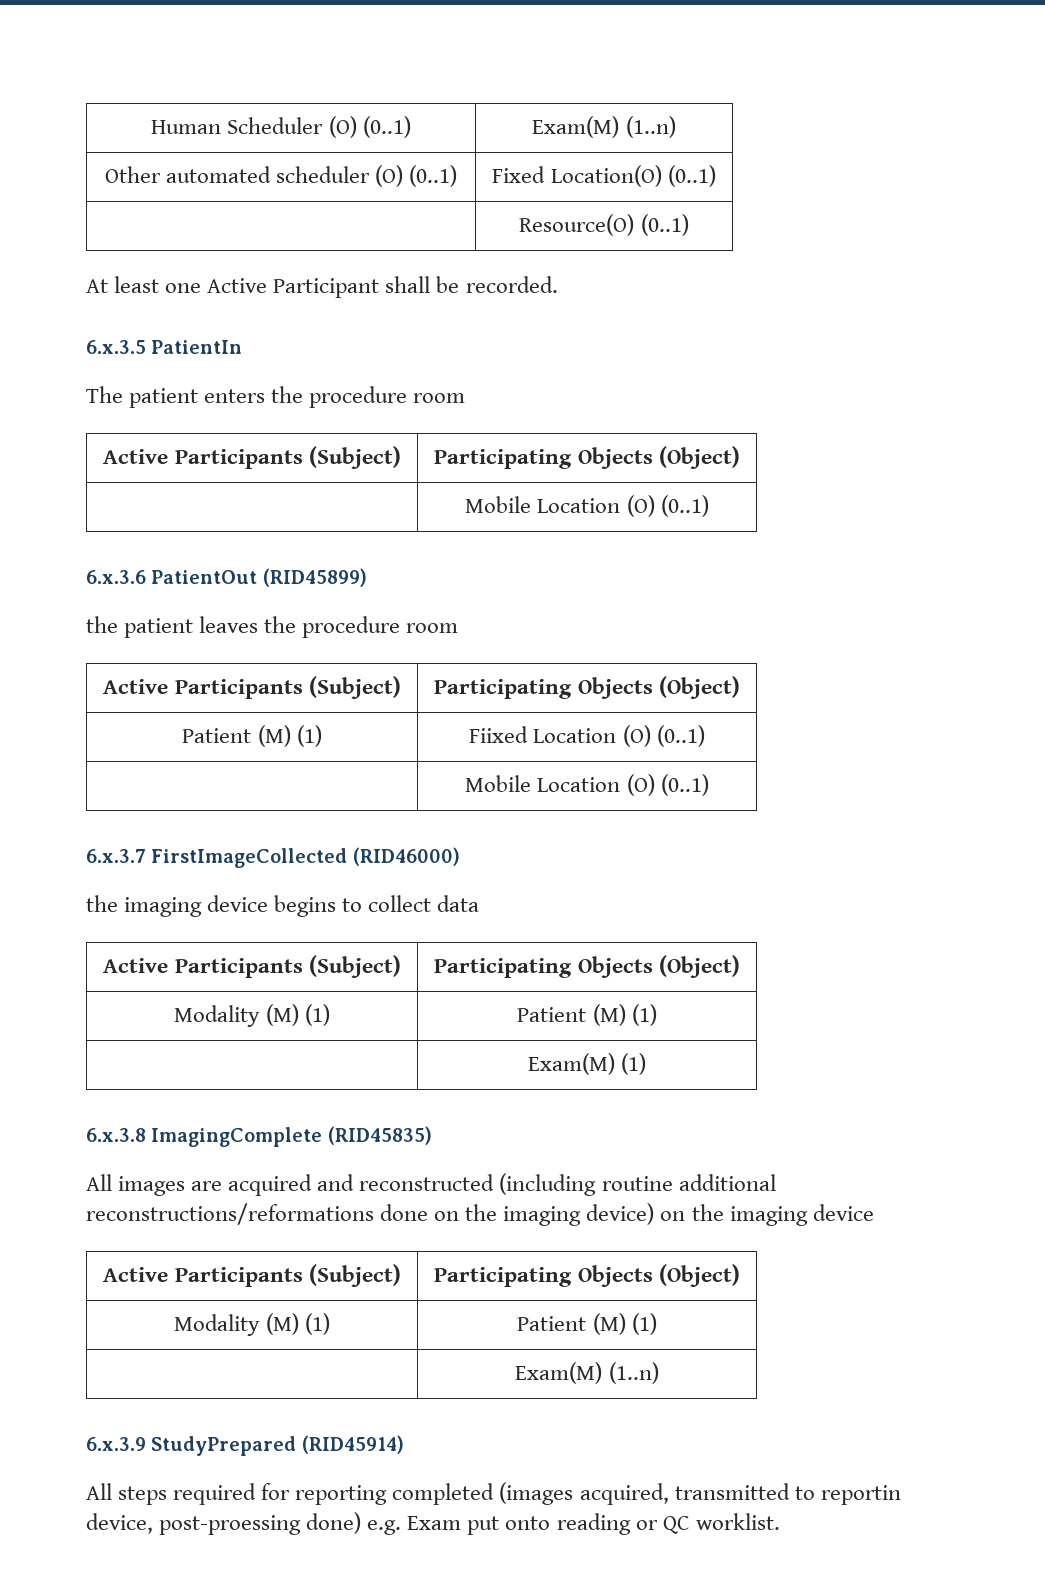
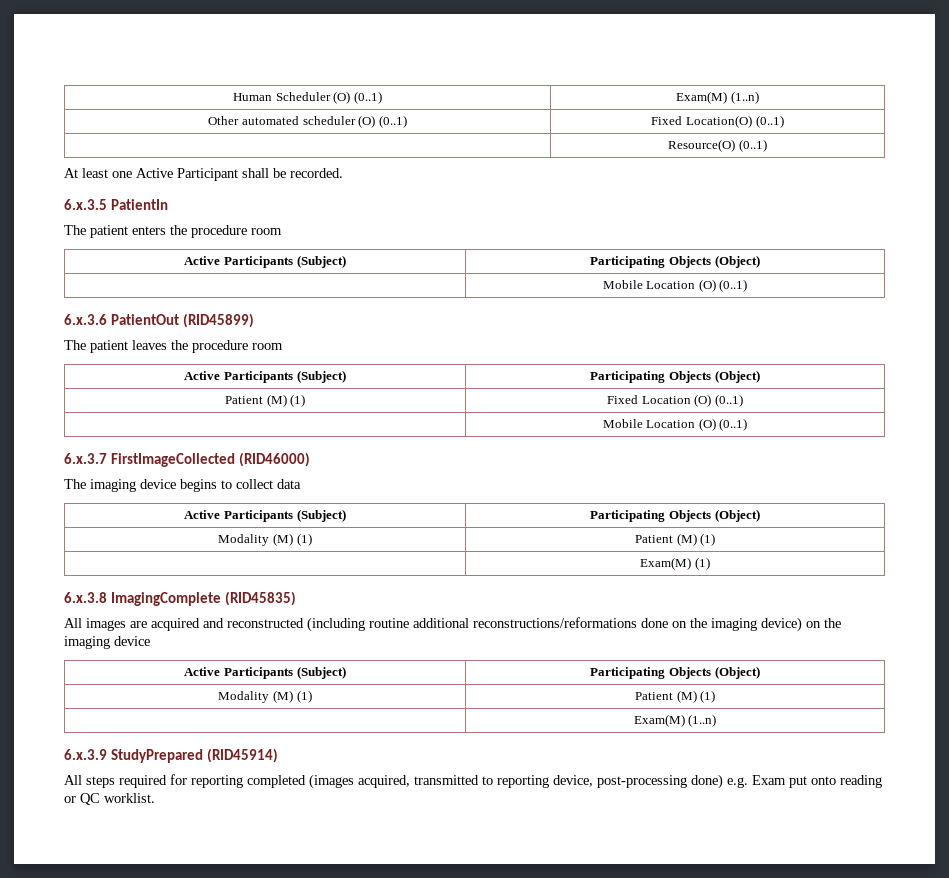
[86,616,118,633] the -> [64,340,86,350] The
[469,726,529,743] Fiixed -> [607,395,639,404] Fixed
[86,895,118,912] the -> [64,479,86,489] The
[820,1485,901,1505] [86,1513,302,1535] reportin device, post-proessing -> [497,775,687,788] reporting device, post-processing

